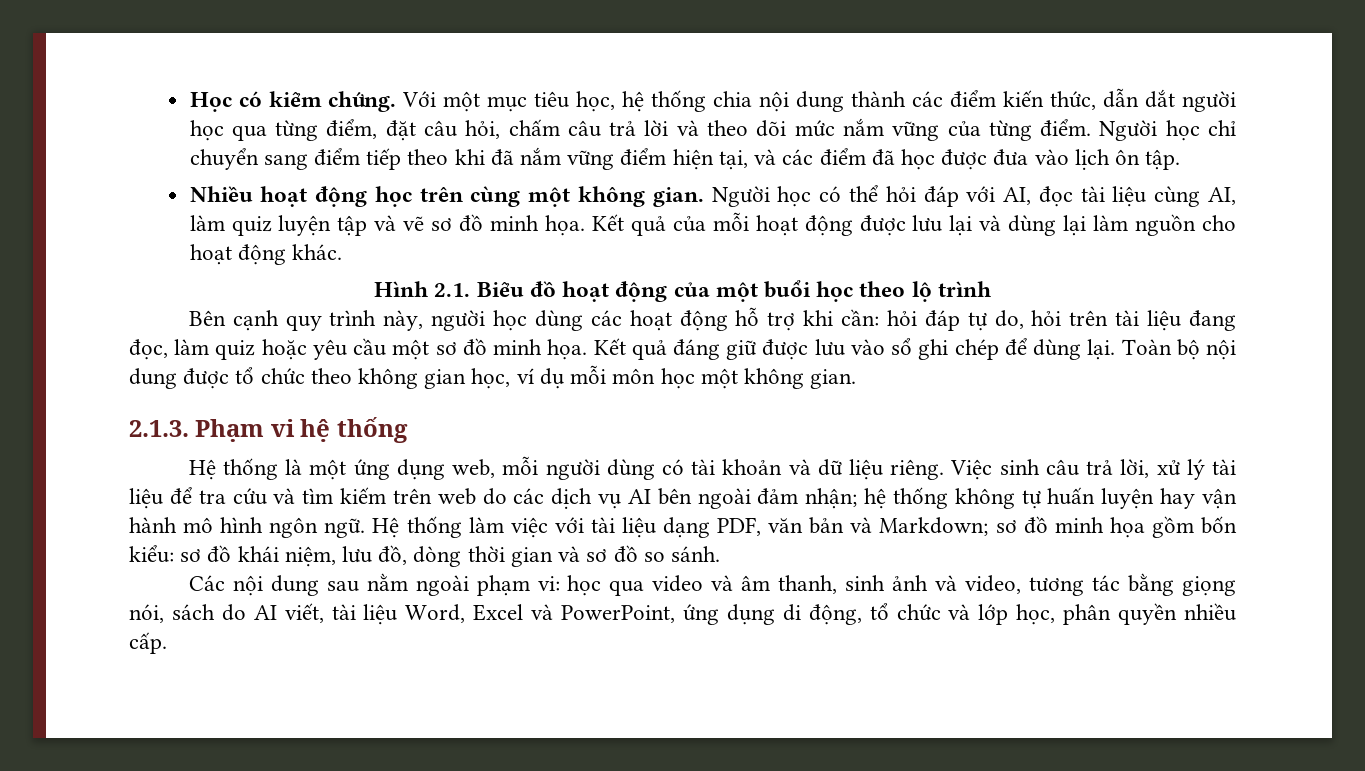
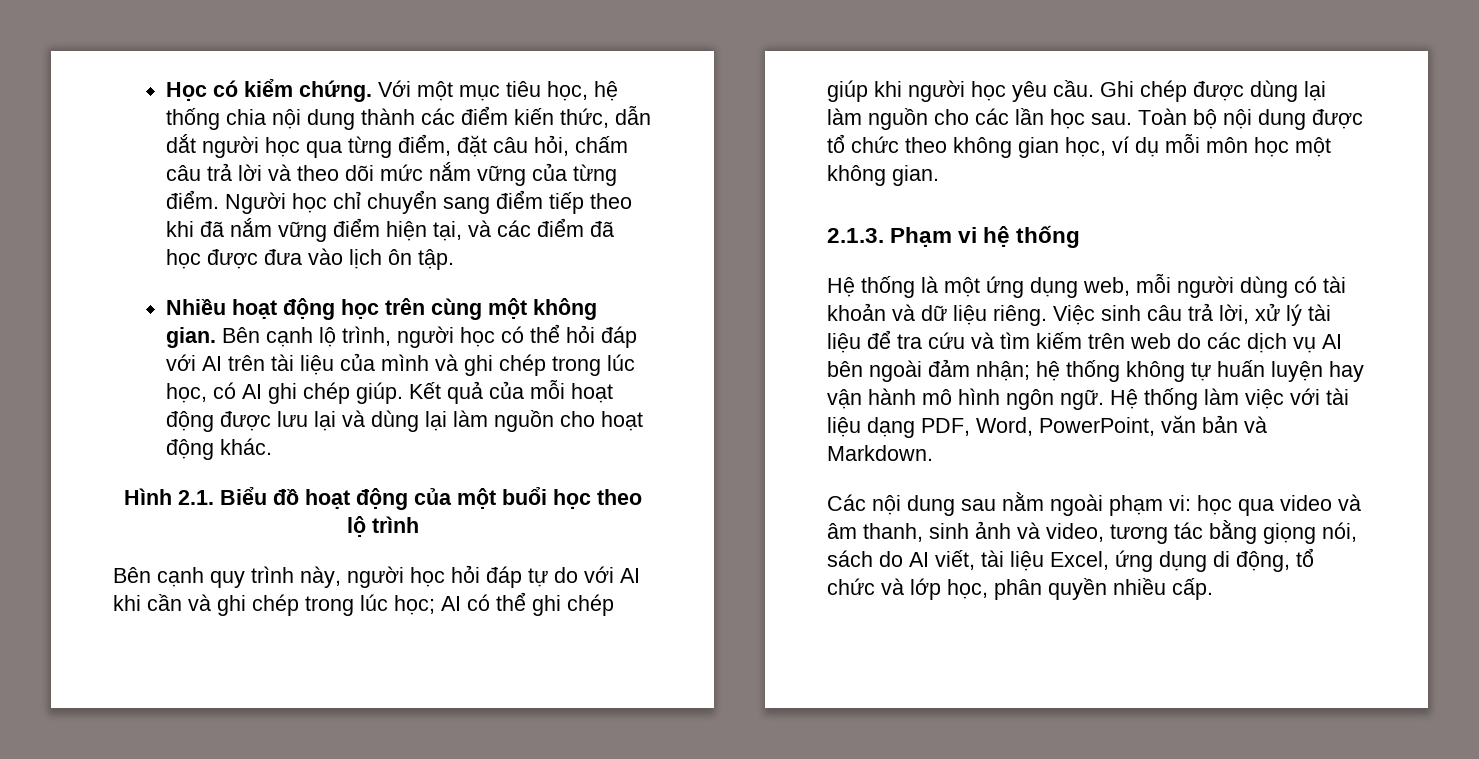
[711,186,770,207] Người -> [222,326,455,348] Bên cạnh lộ trình, người
[1003,186,1236,207] [189,214,585,236] AI, đọc tài liệu cùng AI, làm quiz luyện tập và vẽ sơ đồ minh họa. -> [202,353,636,376] [166,382,404,404] AI trên tài liệu của mình và ghi chép trong lúc học, có AI ghi chép giúp.
[534,307,1236,331] [129,338,1116,360] dùng các hoạt động hỗ trợ khi cần: hỏi đáp tự do, hỏi trên tài liệu đang đọc, làm quiz hoặc yêu cầu một sơ đồ minh họa. Kết quả đáng giữ được lưu vào sổ ghi chép để dùng lại. -> [451,565,640,588] [113,592,614,616] [827,80,1326,102] [827,108,1132,130] hỏi đáp tự do với AI khi cần và ghi chép trong lúc học; AI có thể ghi chép giúp khi người học yêu cầu. Ghi chép được dùng lại làm nguồn cho các lần học sau.
(762, 526) none -> [976,417,1155,436] Word, PowerPoint,
[879,516,1237,538] [129,545,720,567] Markdown; sơ đồ minh họa gồm bốn kiểu: sơ đồ khái niệm, lưu đồ, dòng thời gian và sơ đồ so sánh. -> [827,445,933,461] Markdown.
[405,604,676,623] Word, Excel và PowerPoint, -> [1050,551,1109,570] Excel,

